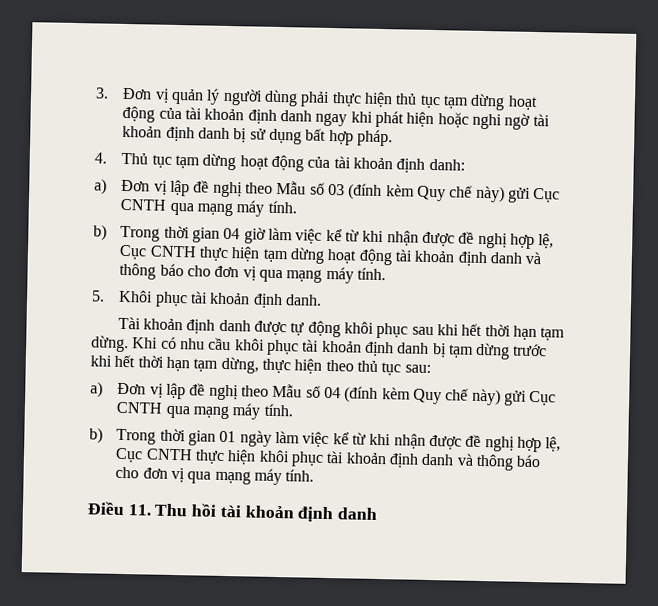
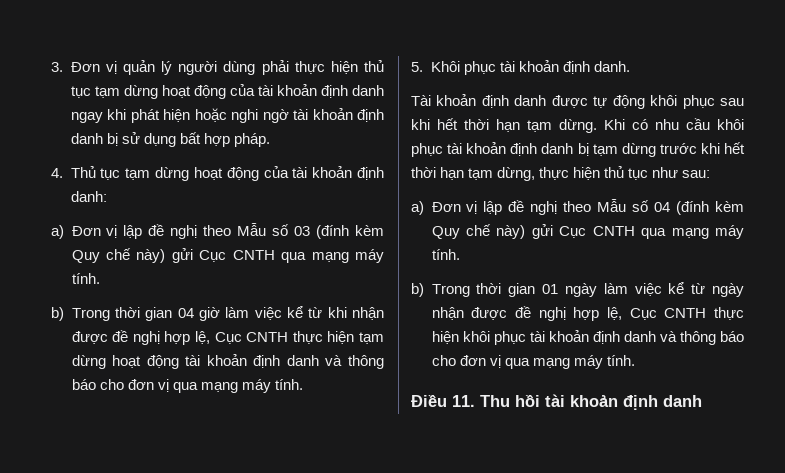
[325,359,402,376] theo thủ tục -> [604,166,679,180] thủ tục như
[369,433,392,446] khi -> [712,283,744,297] ngày

